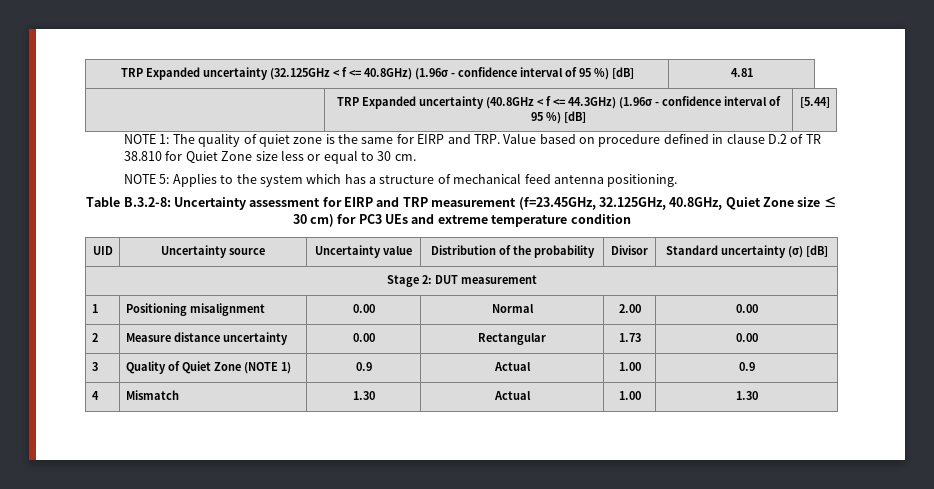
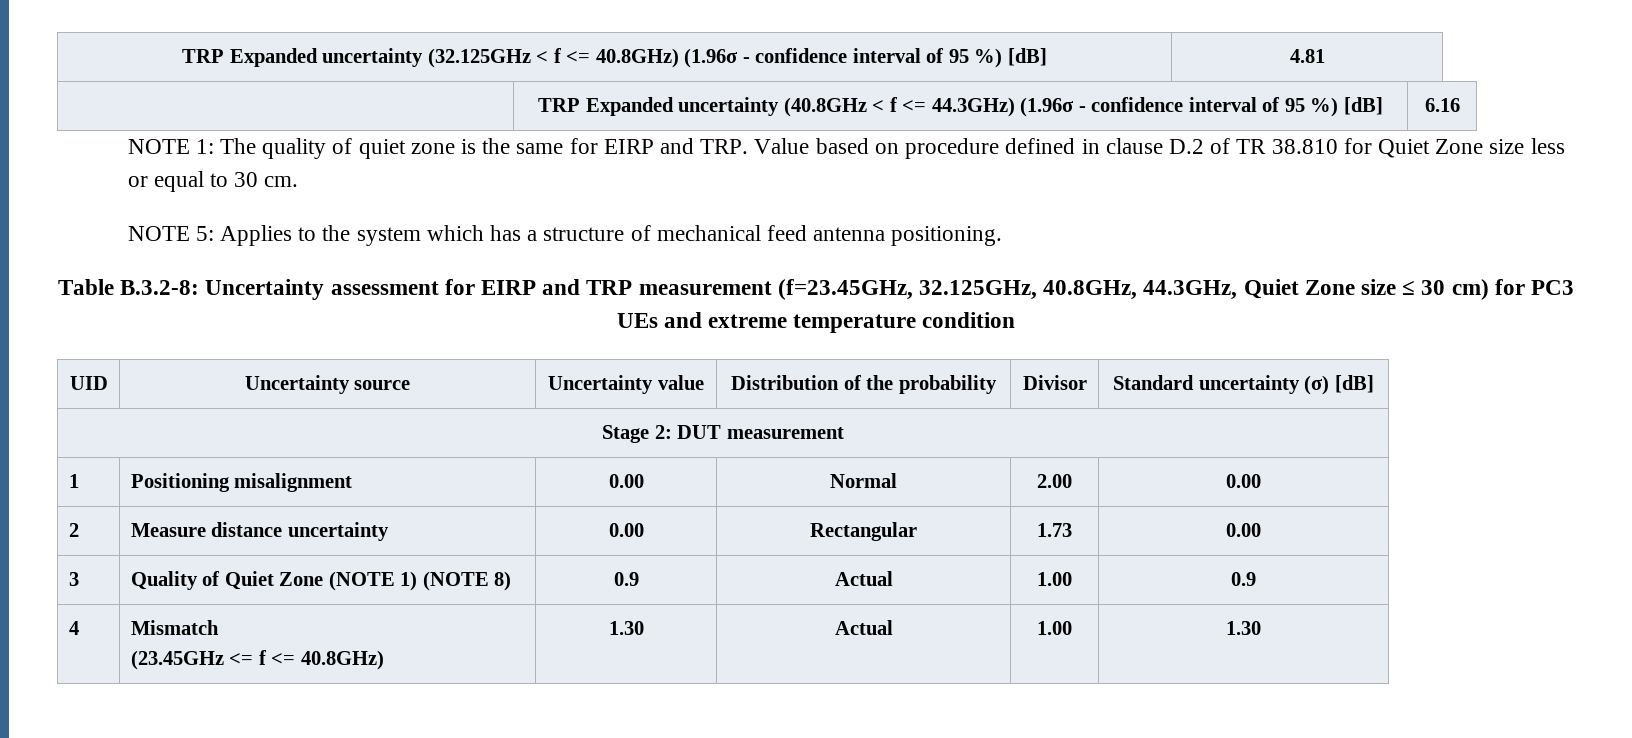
[799,97,830,108] [5.44] -> [1424,98,1460,112] 6.16
(723, 203) none -> [1143,280,1238,300] 44.3GHz,
(291, 368) none -> [422,571,512,591] (NOTE 8)
(179, 395) none -> [130,650,384,670] // (23.45GHz <= f <= 40.8GHz)

